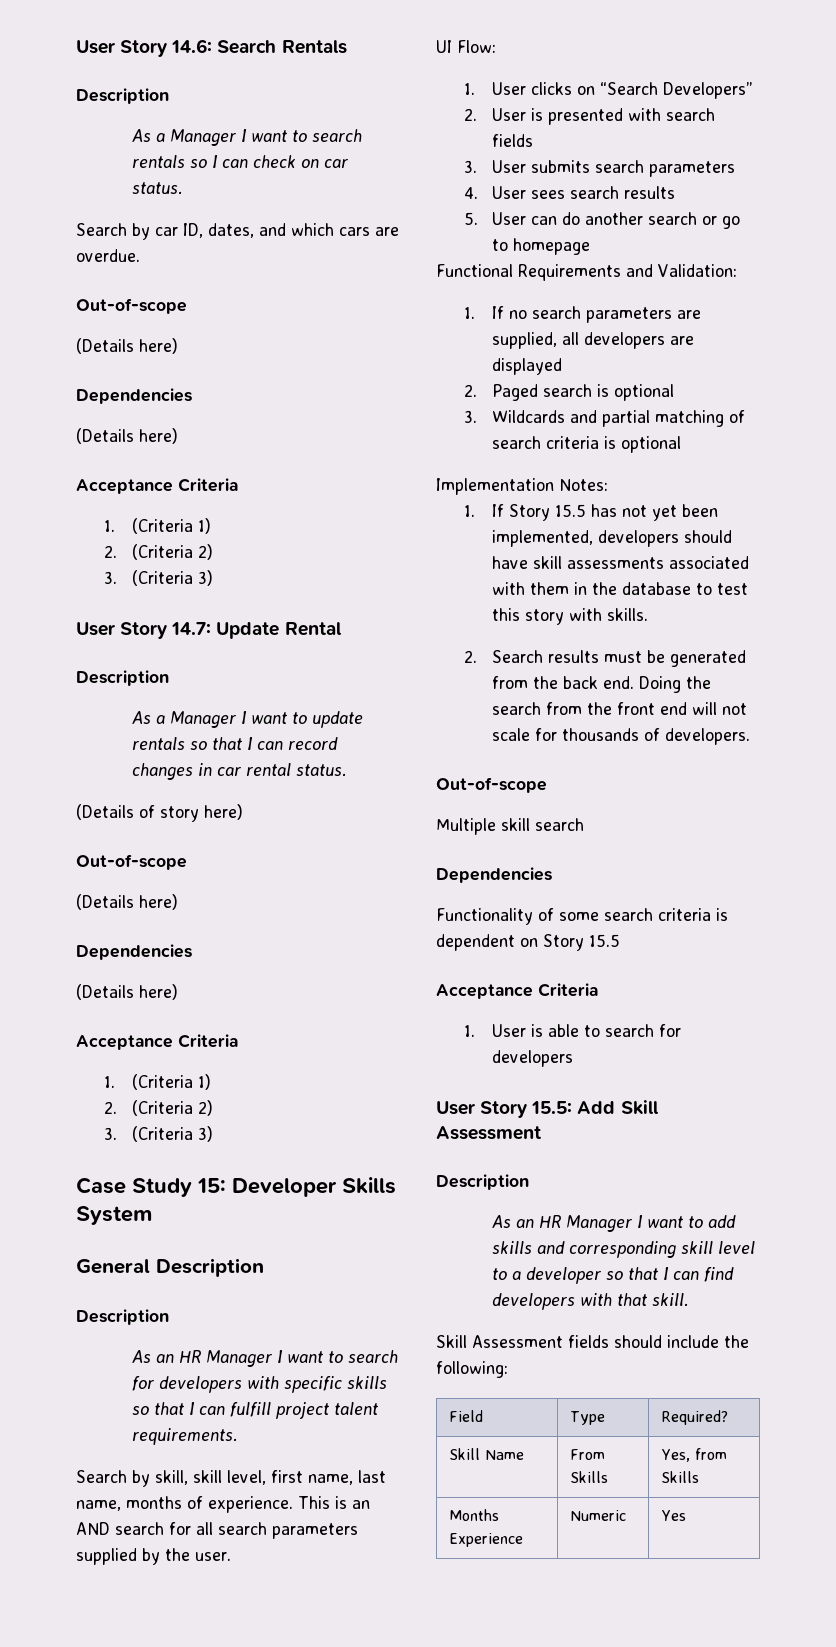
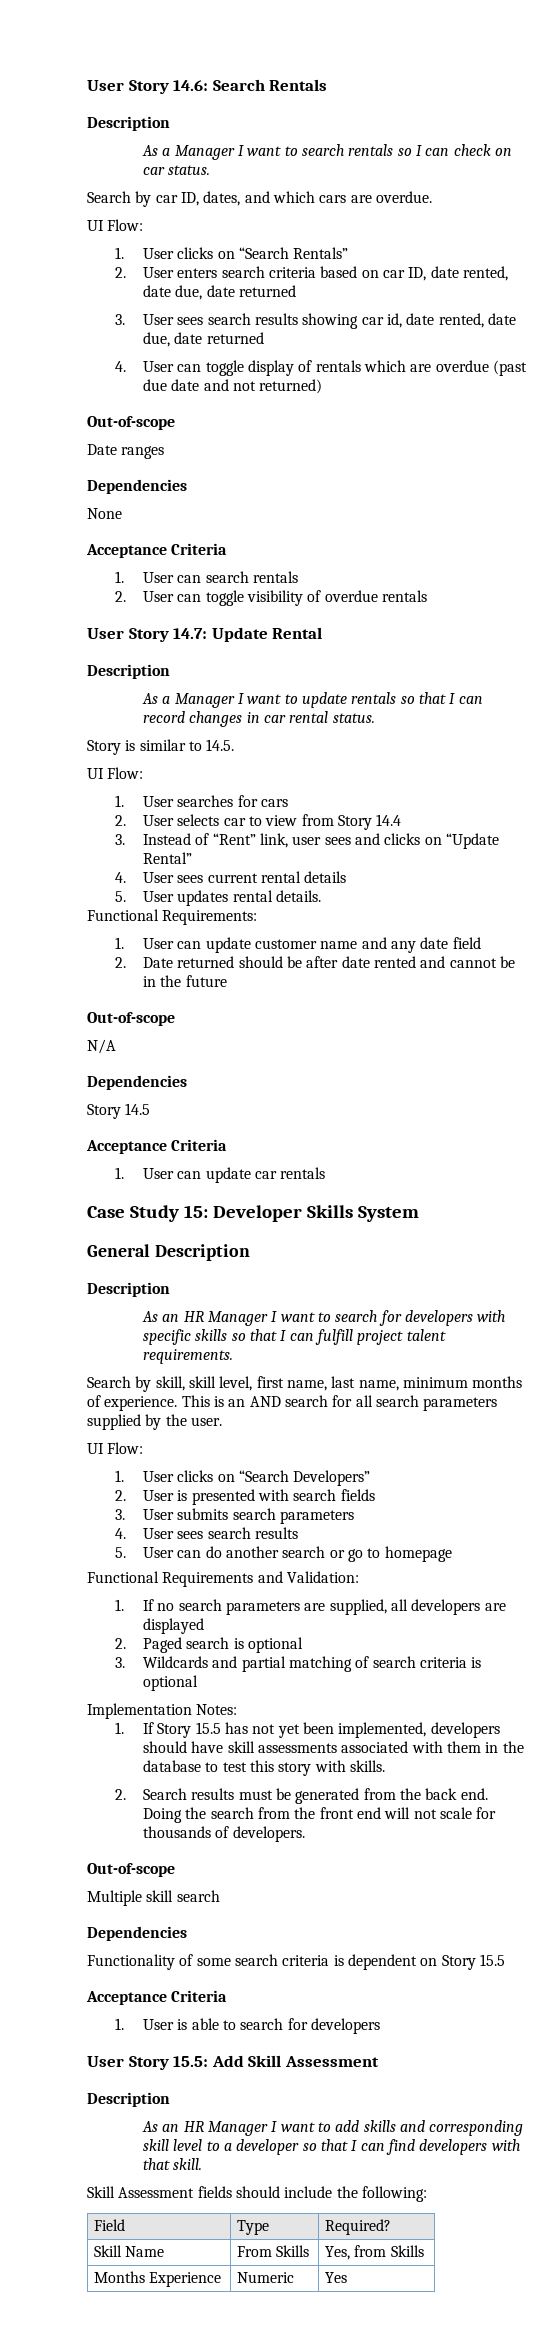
[76,298,187,314] [76,338,178,354] [76,388,192,404] [76,428,178,444] [76,478,238,494] [103,518,211,534] [103,544,213,560] [103,570,213,586] // Out-of-scope // (Details here) // Dependencies // (Details here) // Acceptance Criteria // 1. (Criteria 1) // 2. (Criteria 2) // 3. (Criteria 3) -> [87,219,144,231] [115,247,349,259] [115,266,508,281] [143,285,297,300] [115,313,516,329] [143,332,264,347] [115,360,527,376] [143,379,323,394] [87,416,175,430] [87,444,165,459] [87,479,187,494] [87,508,122,519] [86,543,228,558] [115,571,299,583] [115,590,428,606] // UI Flow: // 1. User clicks on “Search Rentals” // 2. User enters search criteria based on car ID, date rented, date due, date returned // 3. User sees search results showing car id, date rented, date due, date returned // 4. User can toggle display of rentals which are overdue (past due date and not returned) // Out-of-scope // Date ranges // Dependencies // None // Acceptance Criteria // 1. User can search rentals // 2. User can toggle visibility of overdue rentals
[76,804,243,822] [76,854,187,870] [76,894,178,910] [76,944,192,960] [76,984,178,1000] [76,1034,238,1050] [103,1074,211,1090] [103,1100,213,1116] [103,1126,213,1142] (Details of story here) // Out-of-scope // (Details here) // Dependencies // (Details here) // Acceptance Criteria // 1. (Criteria 1) // 2. (Criteria 2) // 3. (Criteria 3) -> [87,739,235,755] [87,767,144,779] [115,795,289,807] [115,814,402,830] [115,833,499,849] [143,852,193,864] [115,871,347,883] [115,890,322,906] [87,909,258,925] [115,937,481,953] [115,956,515,968] [143,975,227,987] [87,1012,175,1026] [87,1039,116,1054] [87,1075,187,1090] [87,1103,151,1119] [86,1139,228,1154] [115,1167,326,1183] Story is similar to 14.5. // UI Flow: // 1. User searches for cars // 2. User selects car to view from Story 14.4 // 3. Instead of “Rent” link, user sees and clicks on “Update Rental” // 4. User sees current rental details // 5. User updates rental details. // Functional Requirements: // 1. User can update customer name and any date field // 2. Date returned should be after date rented and cannot be in the future // Out-of-scope // N/A // Dependencies // Story 14.5 // Acceptance Criteria // 1. User can update car rentals
(121, 1505) none -> [402,1377,468,1388] minimum

